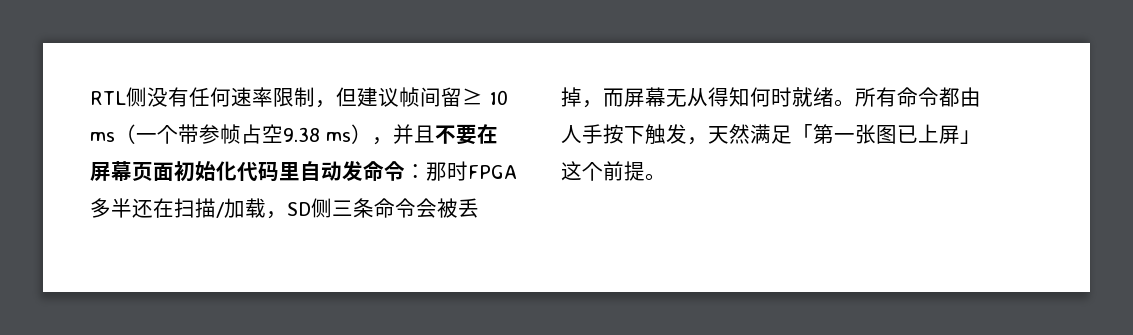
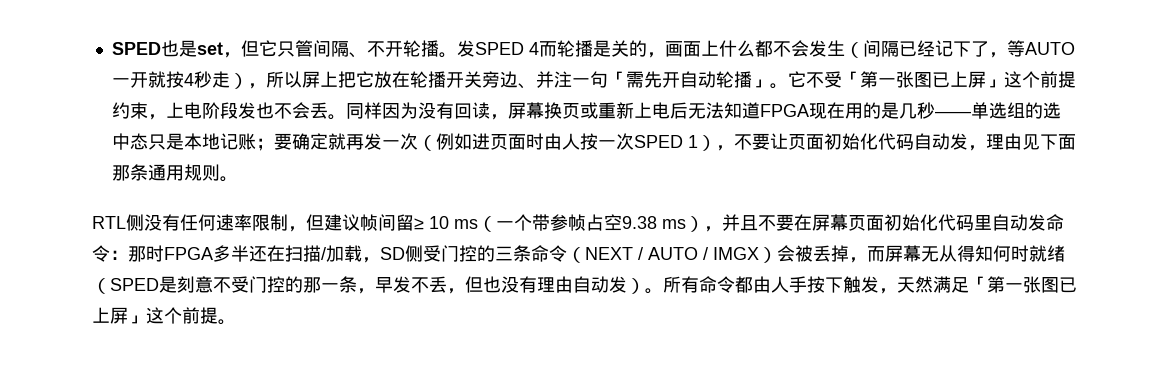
(90, 98) none -> [111,40,1075,58] [111,71,1076,89] [111,102,1061,120] [111,133,1076,151] [111,164,238,182] SPED也是set，但它只管间隔、不开轮播。发SPED 4而轮播是关的，画面上什么都不会发生（间隔已经记下了，等AUTO一开就按4秒走），所以屏上把它放在轮播开关旁边、并注一句「需先开自动轮播」。它不受「第一张图已上屏」这个前提约束，上电阶段发也不会丢。同样因为没有回读，屏幕换页或重新上电后无法知道FPGA现在用的是几秒——单选组的选中态只是本地记账；要确定就再发一次（例如进页面时由人按一次SPED 1），不要让页面初始化代码自动发，理由见下面那条通用规则。 //
[332,198,416,218] 三条命令 -> [423,245,777,263] 受门控的三条命令（NEXT / AUTO / IMGX）
(834, 97) none -> [92,276,645,294] （SPED是刻意不受门控的那一条，早发不丢，但也没有理由自动发）

